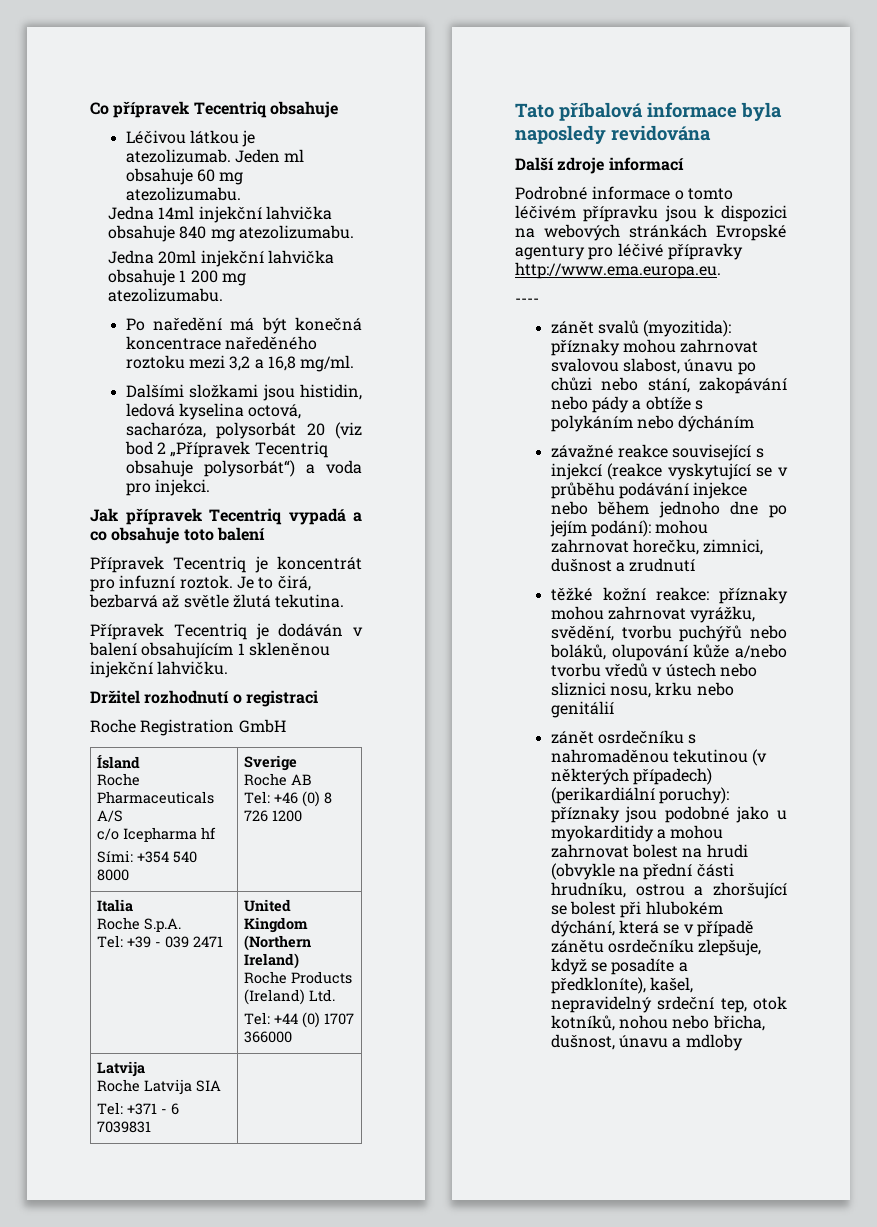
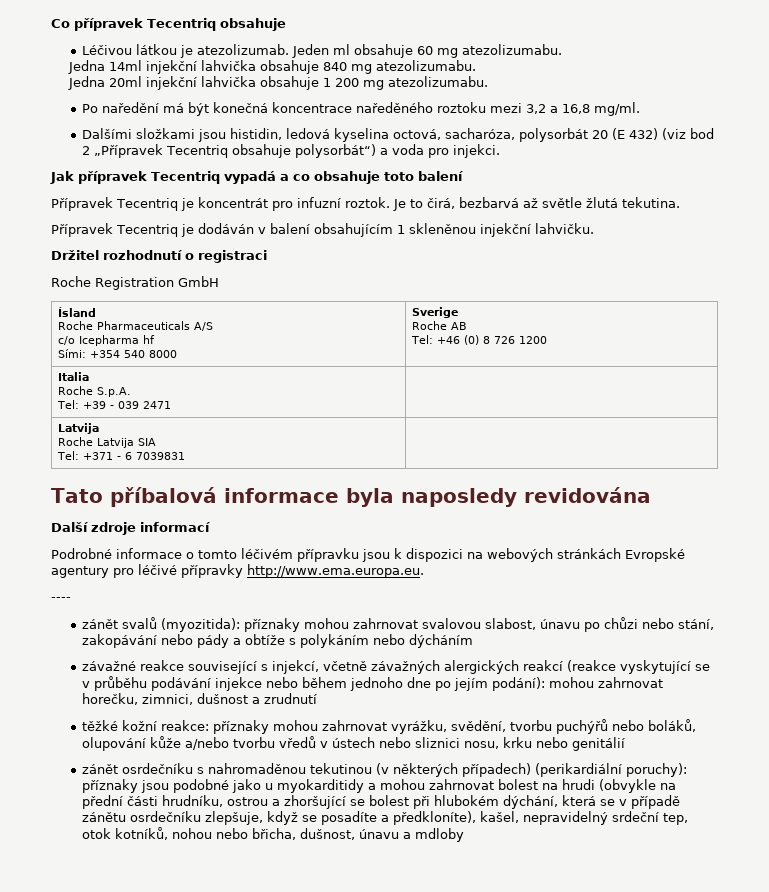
(325, 429) none -> [612,128,659,140] (E 432)
[243,899,291,912] [243,917,308,933] [243,935,311,951] [243,953,299,969] [243,971,352,984] [243,989,335,1005] [243,1012,354,1028] [243,1031,292,1043] United Kingdom (Northern Ireland) // Roche Products (Ireland) Ltd. // Tel: +44 (0) 1707 366000 -> (172, 405) none
[550,463,602,480] injekcí -> [272,660,564,674] injekcí, včetně závažných alergických reakcí

